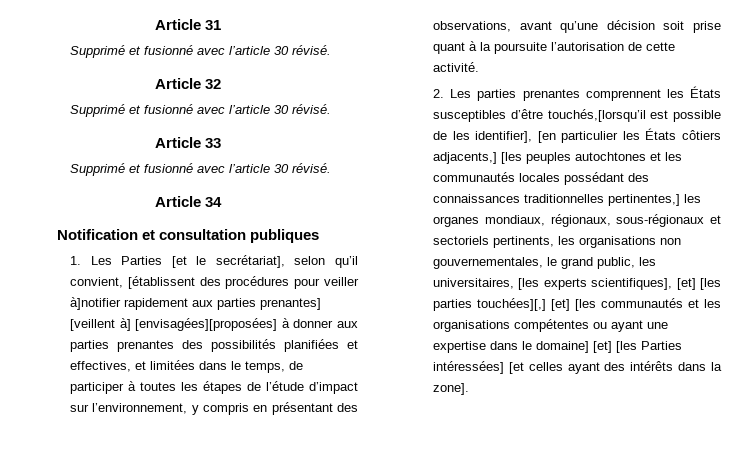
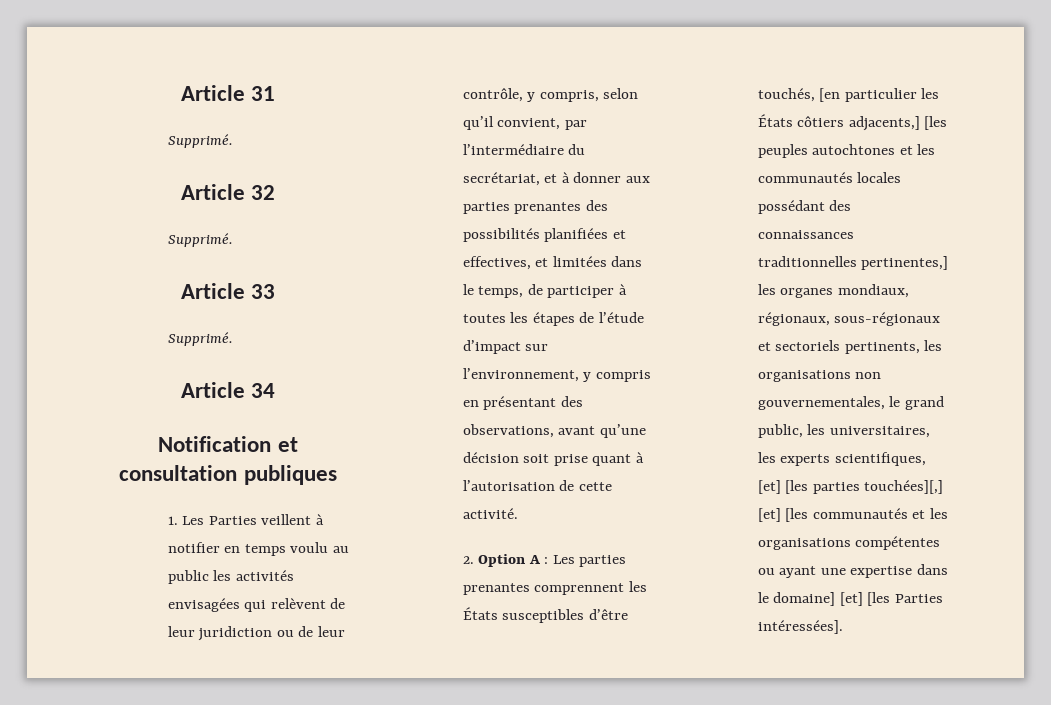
[70,45,332,58] [154,78,222,89] [70,104,332,117] [154,137,222,148] [70,163,332,176] Supprimé et fusionné avec l’article 30 révisé. // Article 32 // Supprimé et fusionné avec l’article 30 révisé. // Article 33 // Supprimé et fusionné avec l’article 30 révisé. -> [167,134,233,148] [180,184,276,200] [167,233,233,247] [180,283,276,299] [167,332,233,346] Supprimé. // Article 32 // Supprimé. // Article 33 // Supprimé.
[171,255,358,268] [70,276,360,289] [70,297,322,310] [70,318,278,331] [et le secrétariat], selon qu’il convient, [établissent des procédures pour veiller à]notifier rapidement aux parties prenantes] [veillent à] [envisagées][proposées] -> [261,514,324,525] [167,542,349,556] [167,570,294,584] [167,598,346,612] [167,626,345,641] [462,88,639,102] [462,116,587,130] [462,144,586,155] [462,172,558,186] veillent à notifier en temps voulu au public les activités envisagées qui relèvent de leur juridiction ou de leur contrôle, y compris, selon qu’il convient, par l’intermédiaire du secrétariat, et
[480,42,548,54] la poursuite -> (644, 457) none
(445, 93) none -> [478,554,549,567] Option A :
[547,109,721,122] [433,131,533,143] touchés,[lorsqu’il est possible de les identifier], -> [757,88,815,102] touchés,
[518,278,673,290] [les experts scientifiques], -> [757,452,926,466] les experts scientifiques,
[433,361,722,374] [433,383,470,395] intéressées] [et celles ayant des intérêts dans la zone]. -> [757,620,843,634] intéressées].

